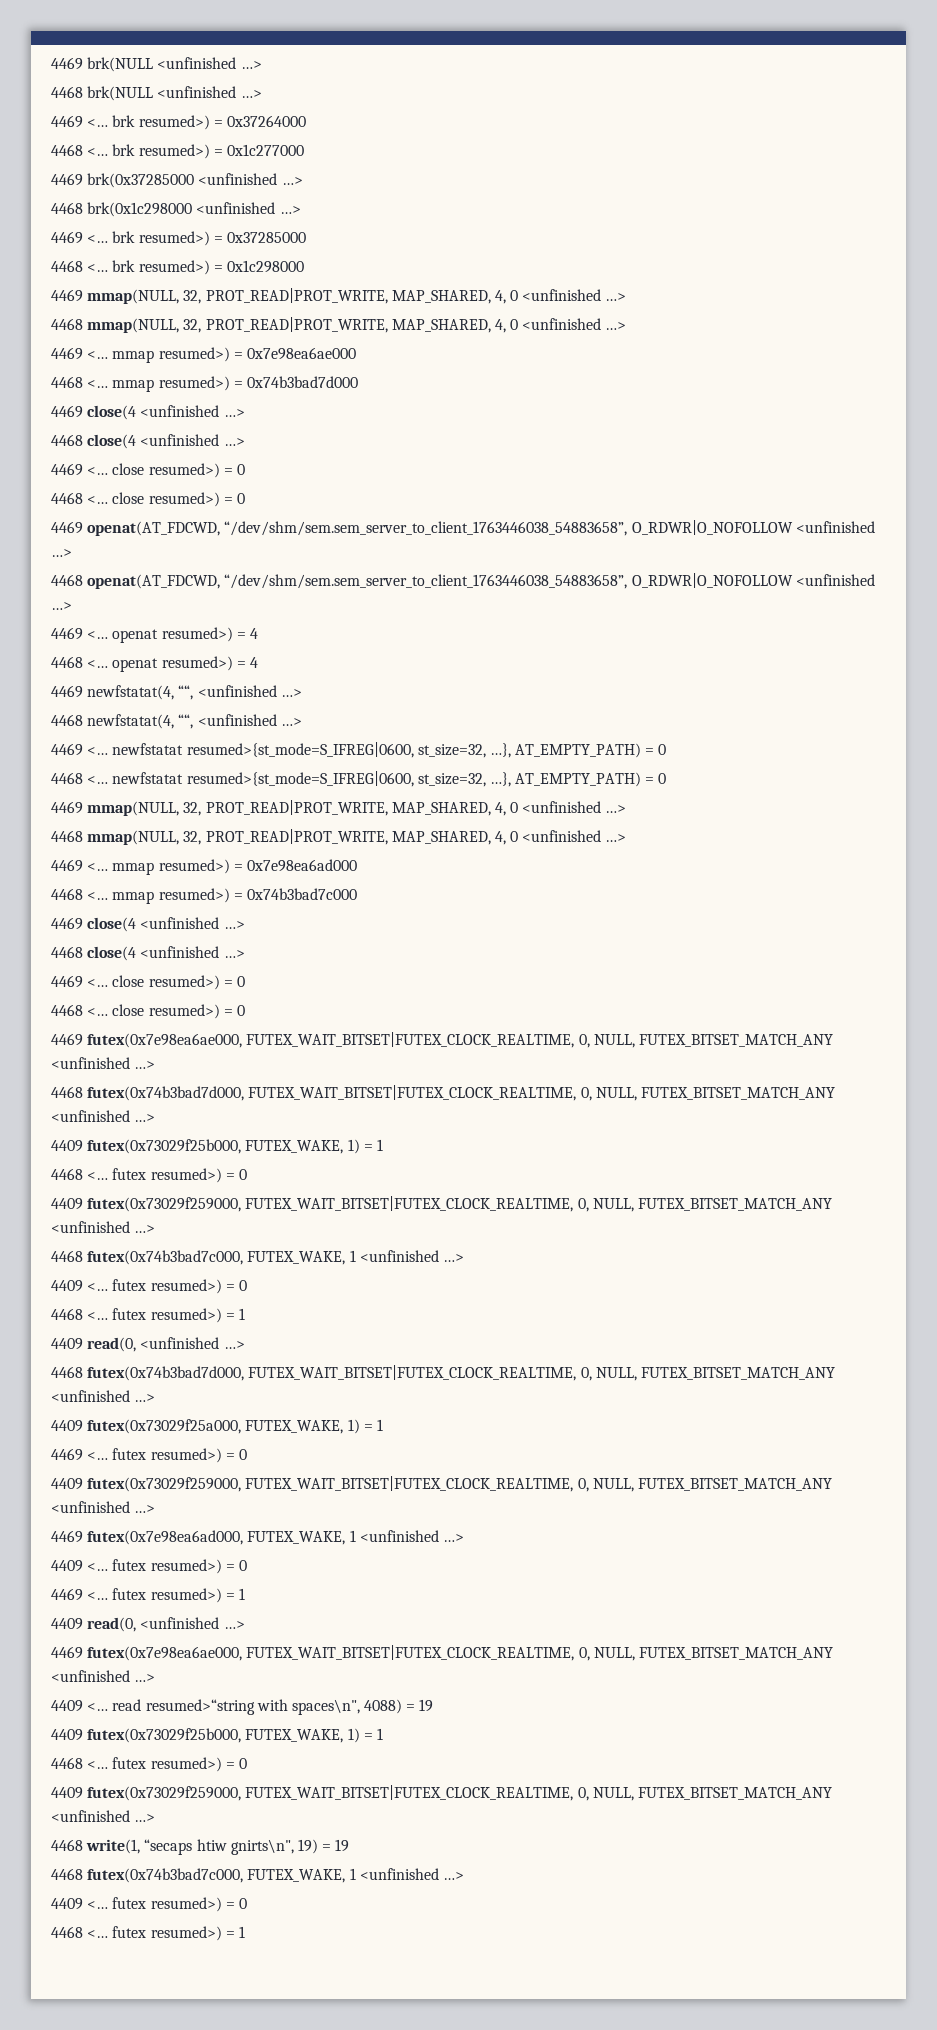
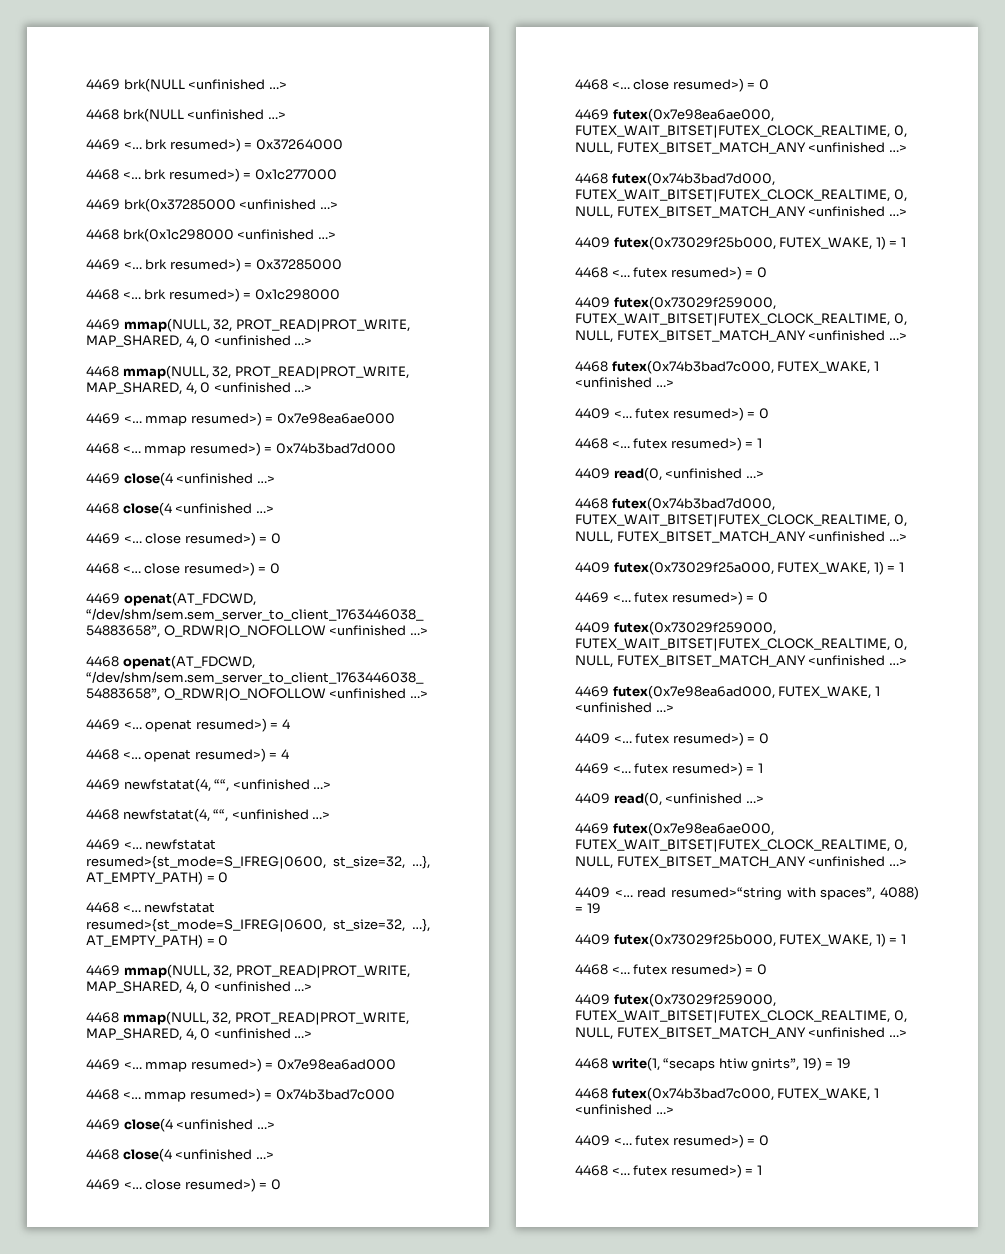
[291,1699,360,1715] spaces\n", -> [820,887,876,900] spaces”,
[230,1839,294,1855] gnirts\n", -> [751,1058,800,1071] gnirts”,

